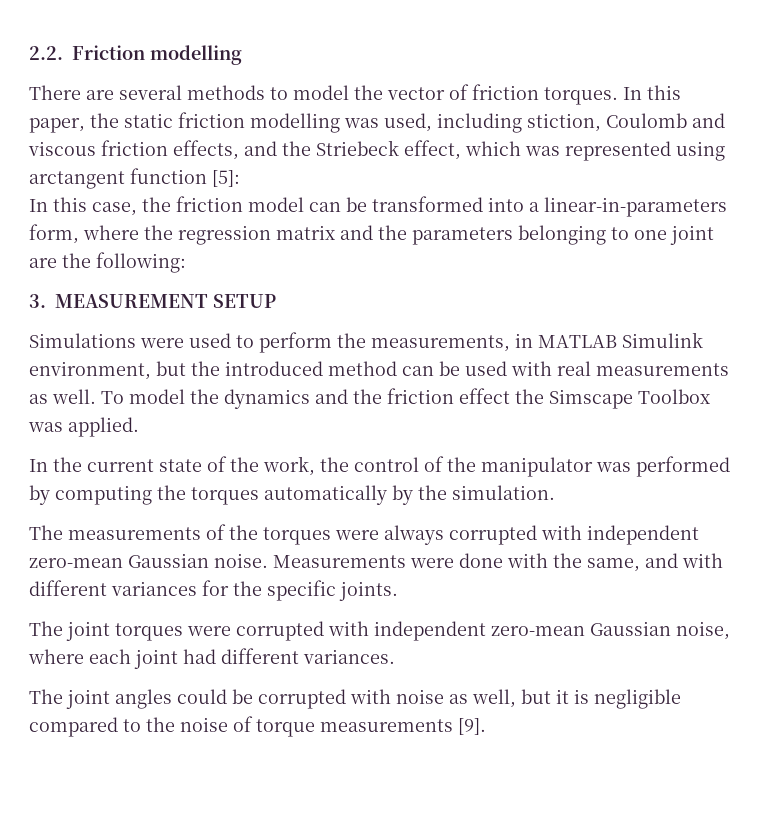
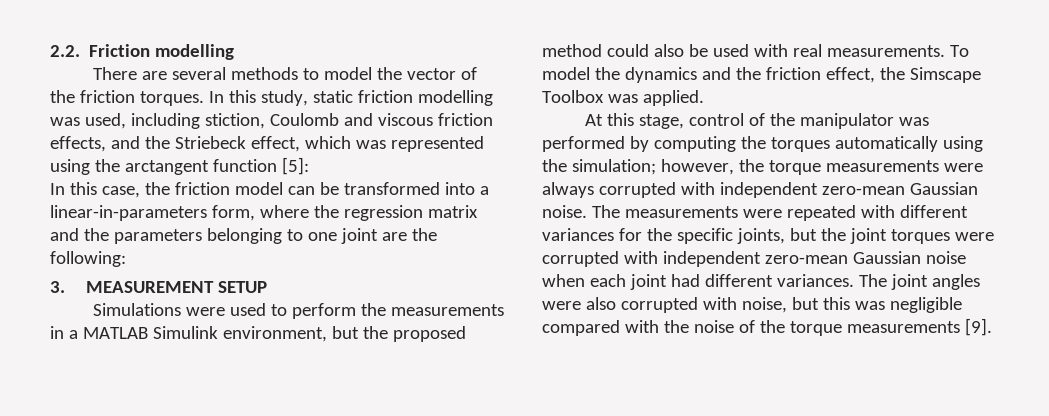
(469, 92) none -> [50,90,75,103] the
[29,113,119,133] paper, the -> [260,90,308,106] study,
(725, 151) none -> [94,159,120,172] the
[371,333,533,352] measurements, in -> [391,304,505,316] [50,326,78,339] measurements in a
[225,361,434,376] introduced method can -> [392,326,466,342] [542,44,684,57] proposed method could also
[596,363,729,376] [29,389,96,404] measurements as well. -> [826,45,945,57] measurements.
[459,388,510,404] effect -> [825,67,875,83] effect,
[29,456,349,476] In the current state of the work, the -> [585,113,685,129] At this stage,
[392,485,555,505] [29,524,331,545] by the simulation. // The measurements of the torques -> [942,136,983,152] [542,159,939,175] using the simulation; however, the torque measurements
[273,553,678,572] Measurements were done with the same, and -> [591,205,856,221] The measurements were repeated
[339,581,398,601] [29,621,63,636] joints. // The -> [736,228,846,244] joints, but the
[676,621,730,640] [28,649,84,664] noise, where -> [925,251,966,264] [542,274,585,287] noise when
(395, 656) // -> (854, 280) none
[177,689,589,709] could be corrupted with noise as well, but it is -> [542,297,885,313] were also corrupted with noise, but this was
[123,719,141,732] to -> [624,320,659,333] with
(253, 724) none -> [759,320,785,333] the

